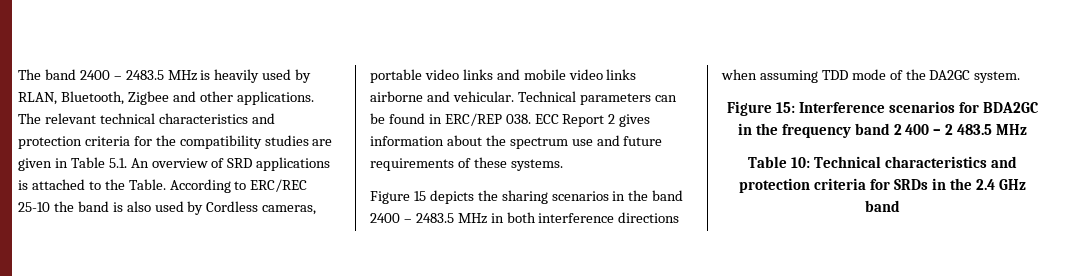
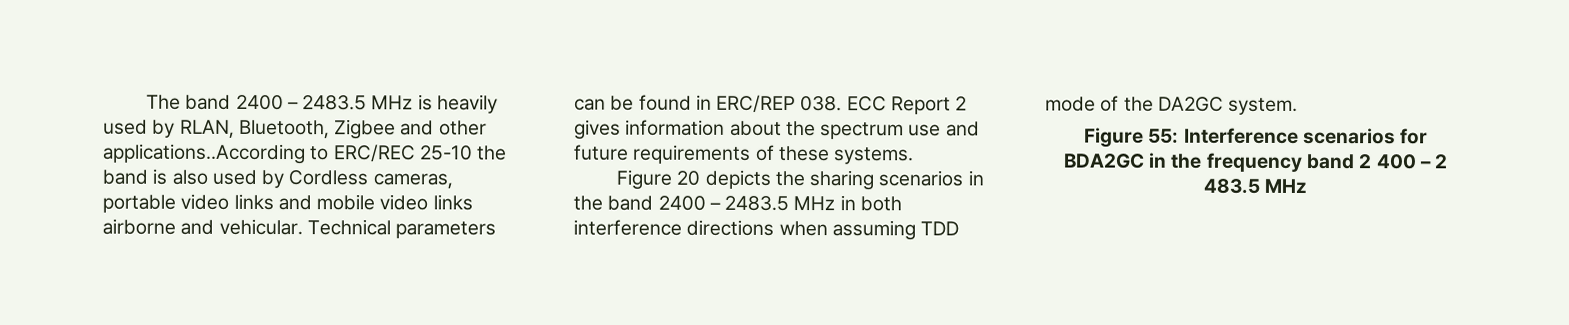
[236,91,314,105] [18,113,275,124] [18,135,333,149] [18,157,331,171] [18,179,231,193] applications. The relevant technical characteristics and protection criteria for the compatibility studies are given in Table 5.1. An overview of SRD applications is attached to the Table. According -> [102,143,306,165] applications..According
[413,191,426,201] 15 -> [676,170,701,186] 20
[776,102,796,113] 15: -> [1148,128,1180,144] 55:
[748,156,1017,168] [739,178,1026,193] [865,200,900,212] // Table 10: Technical characteristics and protection criteria for SRDs in the 2.4 GHz band -> (1308, 186) none

